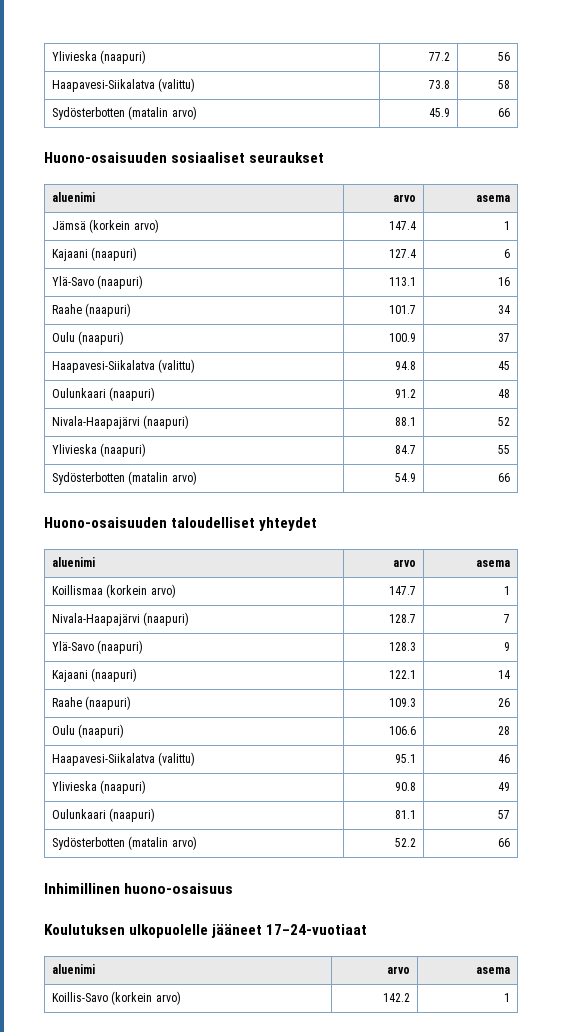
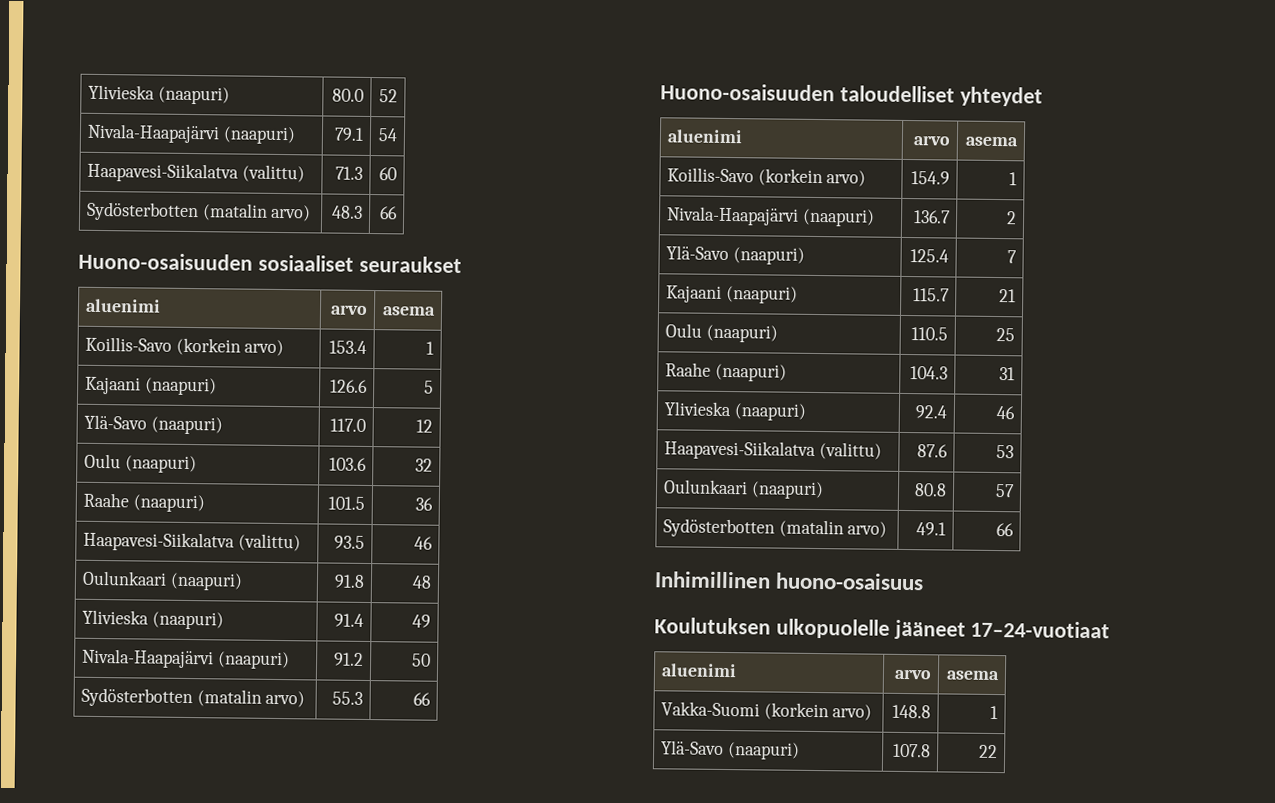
[52,50,147,64] [428,52,450,61] [497,52,510,61] [52,78,196,92] [428,80,450,89] [497,80,510,89] [52,106,197,120] [428,108,450,117] Ylivieska (naapuri) | 77.2 | 56 // Haapavesi-Siikalatva (valittu) | 73.8 | 58 // Sydösterbotten (matalin arvo) | 45.9 -> [87,84,230,105] [332,88,365,102] [379,89,399,103] [86,123,296,145] [334,127,365,141] [378,128,399,142] [86,162,305,183] [335,166,364,180] [379,167,398,181] [85,201,312,222] [332,205,364,219] Ylivieska (naapuri) | 80.0 | 52 // Nivala-Haapajärvi (naapuri) | 79.1 | 54 // Haapavesi-Siikalatva (valittu) | 71.3 | 60 // Sydösterbotten (matalin arvo) | 48.3
[52,219,159,233] [388,221,416,230] Jämsä (korkein arvo) | 147.4 -> [84,336,285,357] [329,340,368,354] Koillis-Savo (korkein arvo) | 153.4
[388,249,416,258] [503,249,510,258] [52,275,144,289] [388,277,416,286] [497,277,510,286] [52,303,132,317] [388,305,416,314] [497,305,510,314] [52,331,125,345] [388,333,416,342] [497,333,510,342] [52,359,196,373] [394,361,416,370] [497,361,510,370] [52,387,156,401] [394,389,416,398] 127.4 | 6 // Ylä-Savo (naapuri) | 113.1 | 16 // Raahe (naapuri) | 101.7 | 34 // Oulu (naapuri) | 100.9 | 37 // Haapavesi-Siikalatva (valittu) | 94.8 | 45 // Oulunkaari (naapuri) | 91.2 -> [330,379,369,393] [424,380,435,394] [83,414,223,435] [330,418,367,432] [416,419,434,433] [83,453,197,474] [329,457,368,471] [415,458,434,472] [82,492,205,513] [328,496,366,510] [415,497,434,511] [82,531,301,552] [334,535,366,549] [414,536,434,550] [81,570,243,591] [334,574,366,588] 126.6 | 5 // Ylä-Savo (naapuri) | 117.0 | 12 // Oulu (naapuri) | 103.6 | 32 // Raahe (naapuri) | 101.5 | 36 // Haapavesi-Siikalatva (valittu) | 93.5 | 46 // Oulunkaari (naapuri) | 91.8
[52,415,190,429] [394,417,416,426] [497,417,510,426] [52,443,147,457] [394,445,416,454] [497,445,510,454] [52,471,197,485] [394,473,416,482] Nivala-Haapajärvi (naapuri) | 88.1 | 52 // Ylivieska (naapuri) | 84.7 | 55 // Sydösterbotten (matalin arvo) | 54.9 -> [81,609,224,630] [334,613,365,627] [412,614,432,628] [81,648,290,670] [334,652,365,666] [412,653,432,667] [80,687,306,708] [332,691,364,705] Ylivieska (naapuri) | 91.4 | 49 // Nivala-Haapajärvi (naapuri) | 91.2 | 50 // Sydösterbotten (matalin arvo) | 55.3
[52,584,176,598] [388,586,416,595] Koillismaa (korkein arvo) | 147.7 -> [666,167,867,187] [911,171,951,185] Koillis-Savo (korkein arvo) | 154.9
[388,614,416,623] [503,614,510,623] [52,640,144,654] [388,642,416,651] [503,642,510,651] [52,668,138,682] [388,670,416,679] [497,670,510,679] [52,696,132,710] [388,698,416,707] [497,698,510,707] [52,724,125,738] [388,726,416,735] [497,726,510,735] [52,752,196,766] [394,754,416,763] [497,754,510,763] [52,780,147,794] [394,782,416,791] [497,782,510,791] [52,808,156,822] [394,810,416,819] 128.7 | 7 // Ylä-Savo (naapuri) | 128.3 | 9 // Kajaani (naapuri) | 122.1 | 14 // Raahe (naapuri) | 109.3 | 26 // Oulu (naapuri) | 106.6 | 28 // Haapavesi-Siikalatva (valittu) | 95.1 | 46 // Ylivieska (naapuri) | 90.8 | 49 // Oulunkaari (naapuri) | 81.1 -> [914,210,952,224] [1007,211,1018,225] [665,245,805,265] [910,249,950,263] [1007,250,1018,264] [665,285,798,304] [913,288,951,302] [999,289,1017,303] [664,323,778,343] [911,327,949,341] [996,328,1016,342] [664,362,787,382] [910,366,949,380] [999,367,1016,381] [663,401,806,421] [915,405,948,419] [996,406,1016,420] [663,440,882,460] [917,444,949,458] [996,445,1015,459] [662,479,824,500] [914,483,948,497] 136.7 | 2 // Ylä-Savo (naapuri) | 125.4 | 7 // Kajaani (naapuri) | 115.7 | 21 // Oulu (naapuri) | 110.5 | 25 // Raahe (naapuri) | 104.3 | 31 // Ylivieska (naapuri) | 92.4 | 46 // Haapavesi-Siikalatva (valittu) | 87.6 | 53 // Oulunkaari (naapuri) | 80.8
[394,838,416,847] 52.2 -> [916,522,947,536] 49.1
[52,991,181,1005] [382,993,410,1002] [503,993,510,1002] Koillis-Savo (korkein arvo) | 142.2 | 1 -> [660,701,873,721] [892,704,932,719] [990,705,999,720] [660,740,800,760] [893,743,932,758] [979,744,999,759] Vakka-Suomi (korkein arvo) | 148.8 | 1 // Ylä-Savo (naapuri) | 107.8 | 22

